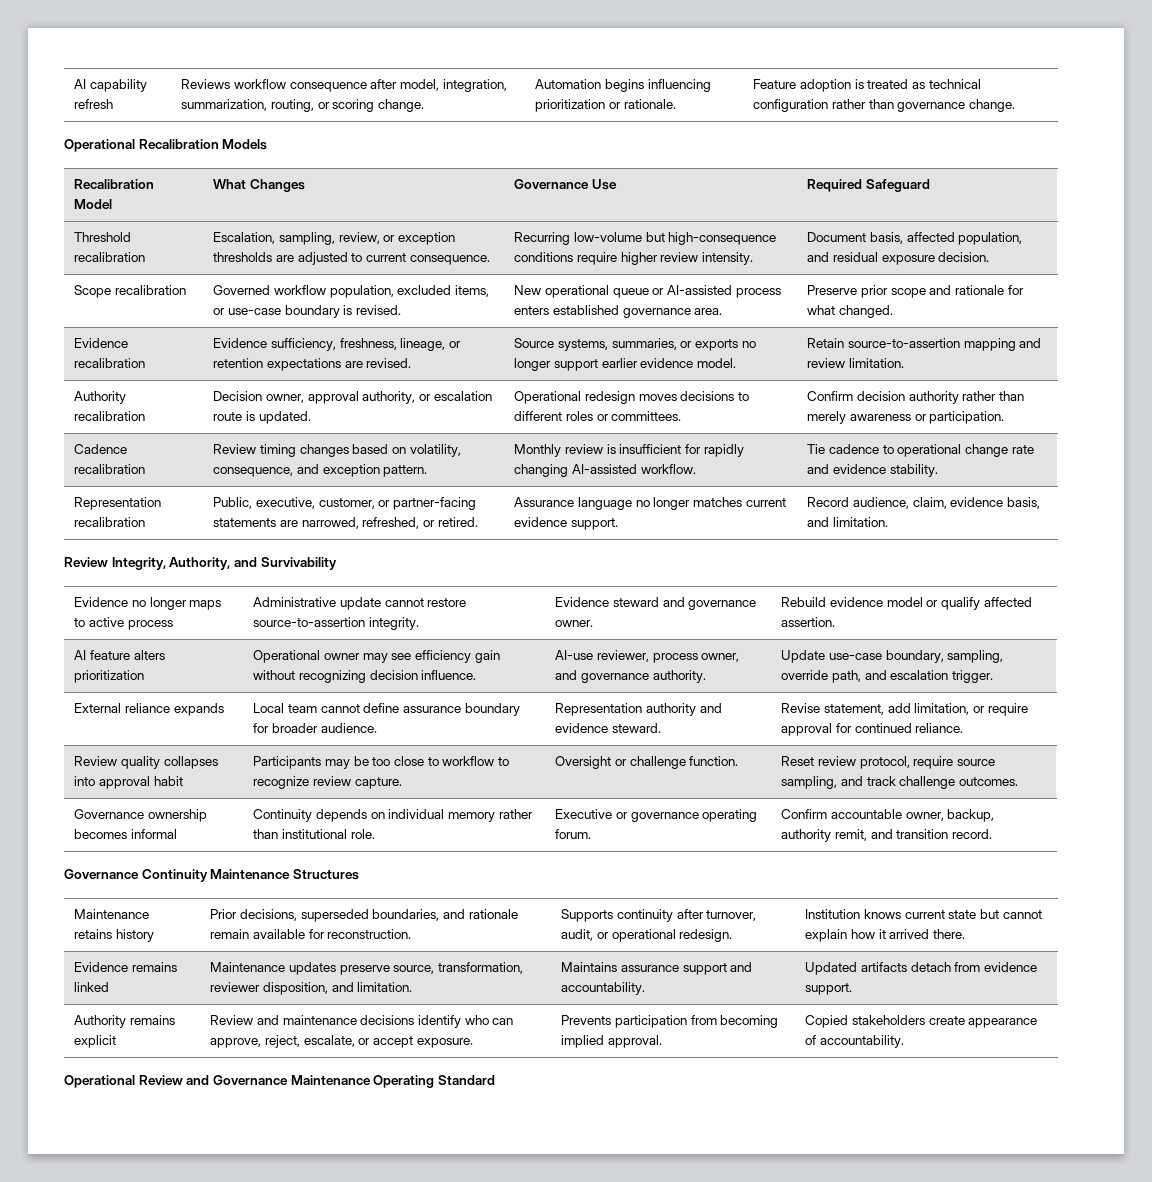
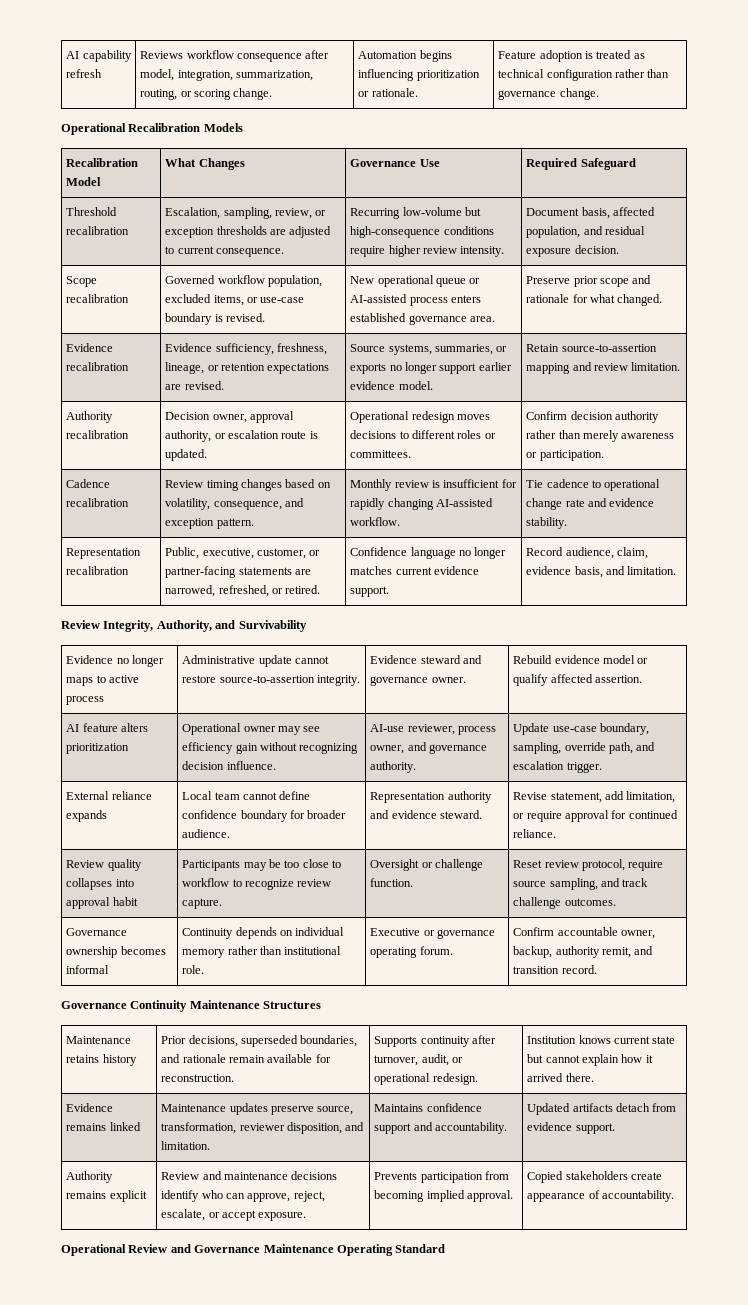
[514,497,575,507] Assurance -> [350,547,408,556] Confidence
[402,706,461,713] assurance -> [182,810,238,819] confidence
[620,965,679,972] assurance -> [426,1103,482,1112] confidence

